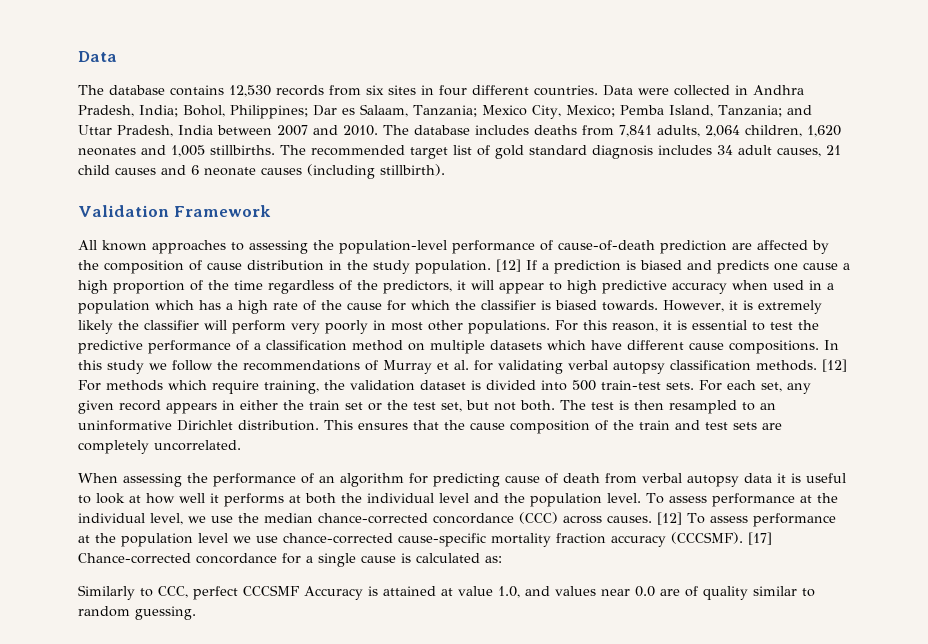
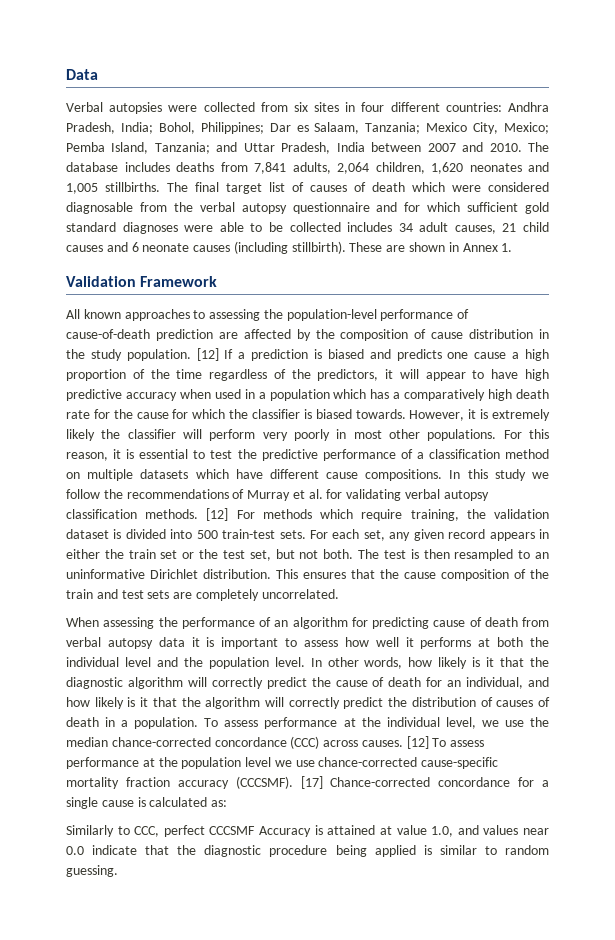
[78,85,324,97] The database contains 12,530 records -> [66,102,255,114] Verbal autopsies were collected
[534,85,748,96] countries. Data were collected in -> [445,102,502,112] countries:
[311,145,405,156] recommended -> [195,182,219,192] final
[495,145,653,159] gold standard diagnosis -> [310,182,549,192] [66,202,549,214] [66,222,341,234] causes of death which were considered diagnosable from the verbal autopsy questionnaire and for which sufficient gold standard diagnoses were able to be collected
(445, 170) none -> [349,242,513,252] These are shown in Annex 1.
(562, 286) none -> [491,369,519,379] have
[238,300,316,314] high rate of -> [404,389,549,401] [66,409,110,419] comparatively high death rate for
[806,473,846,483] [78,493,141,504] useful to look at -> [221,637,338,649] important to assess
(641, 498) none -> [310,657,549,669] [66,677,549,689] [66,697,550,709] [66,717,199,729] In other words, how likely is it that the diagnostic algorithm will correctly predict the cause of death for an individual, and how likely is it that the algorithm will correctly predict the distribution of causes of death in a population.
[660,586,748,600] are of quality -> [92,845,432,857] indicate that the diagnostic procedure being applied is

